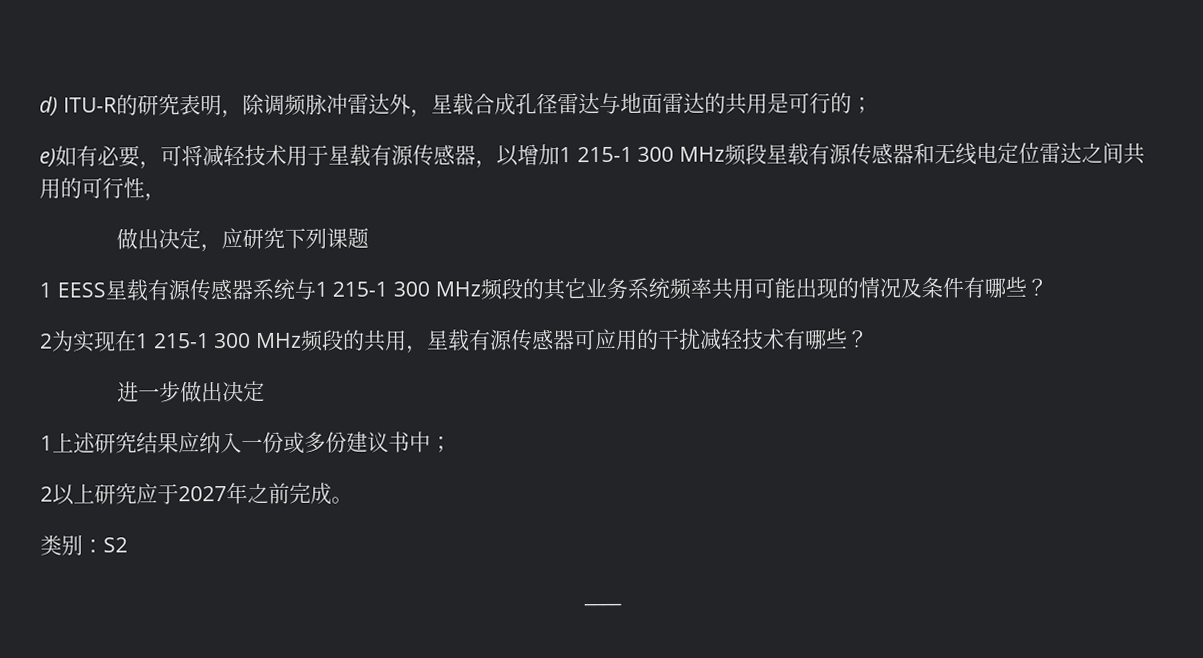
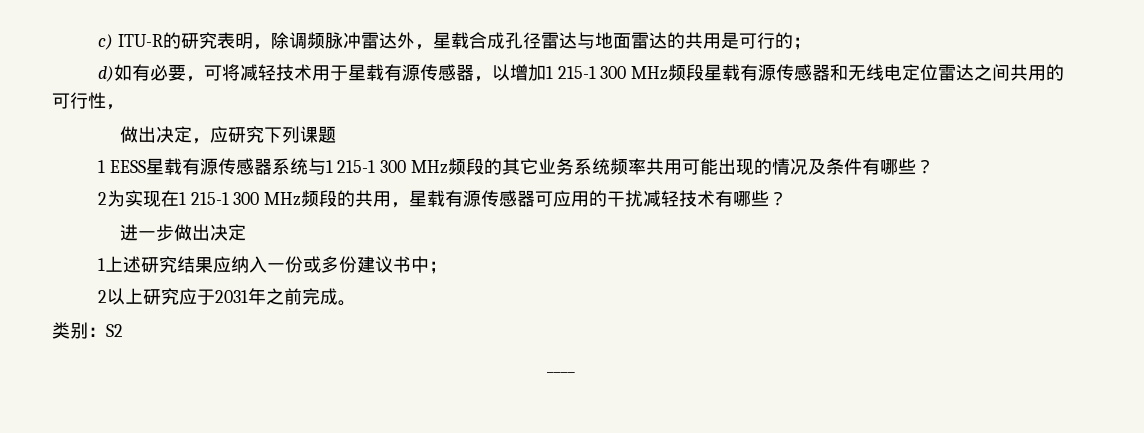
[39,96,58,116] d) -> [97,34,113,50] c)
[39,148,56,167] e) -> [97,66,114,82] d)
[178,486,227,502] 2027 -> [214,290,248,303] 2031

